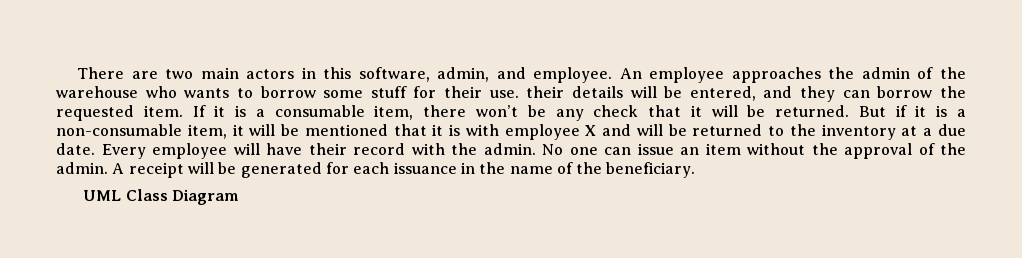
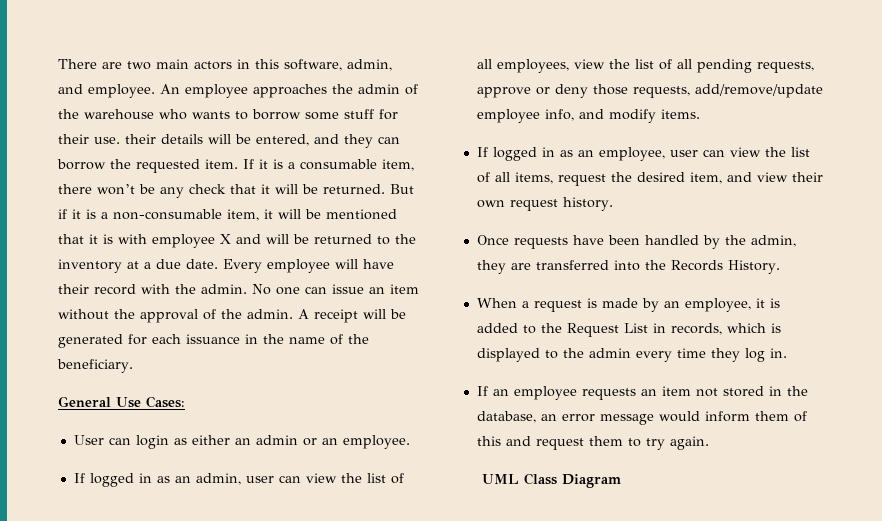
(696, 170) none -> [58,396,185,408] [73,435,410,449] [73,473,404,487] [476,59,814,73] [476,84,823,98] [476,109,700,123] [476,147,810,161] [476,172,823,186] [476,197,613,211] [476,235,796,249] [476,260,780,274] [476,298,780,312] [476,323,781,337] [476,348,787,362] [476,386,808,400] [476,411,807,425] [476,436,709,450] // General Use Cases: // User can login as either an admin or an employee. // If logged in as an admin, user can view the list of all employees, view the list of all pending requests, approve or deny those requests, add/remove/update employee info, and modify items. // If logged in as an employee, user can view the list of all items, request the desired item, and view their own request history. // Once requests have been handled by the admin, they are transferred into the Records History. // When a request is made by an employee, it is added to the Request List in records, which is displayed to the admin every time they log in. // If an employee requests an item not stored in the database, an error message would inform them of this and request them to try again.

